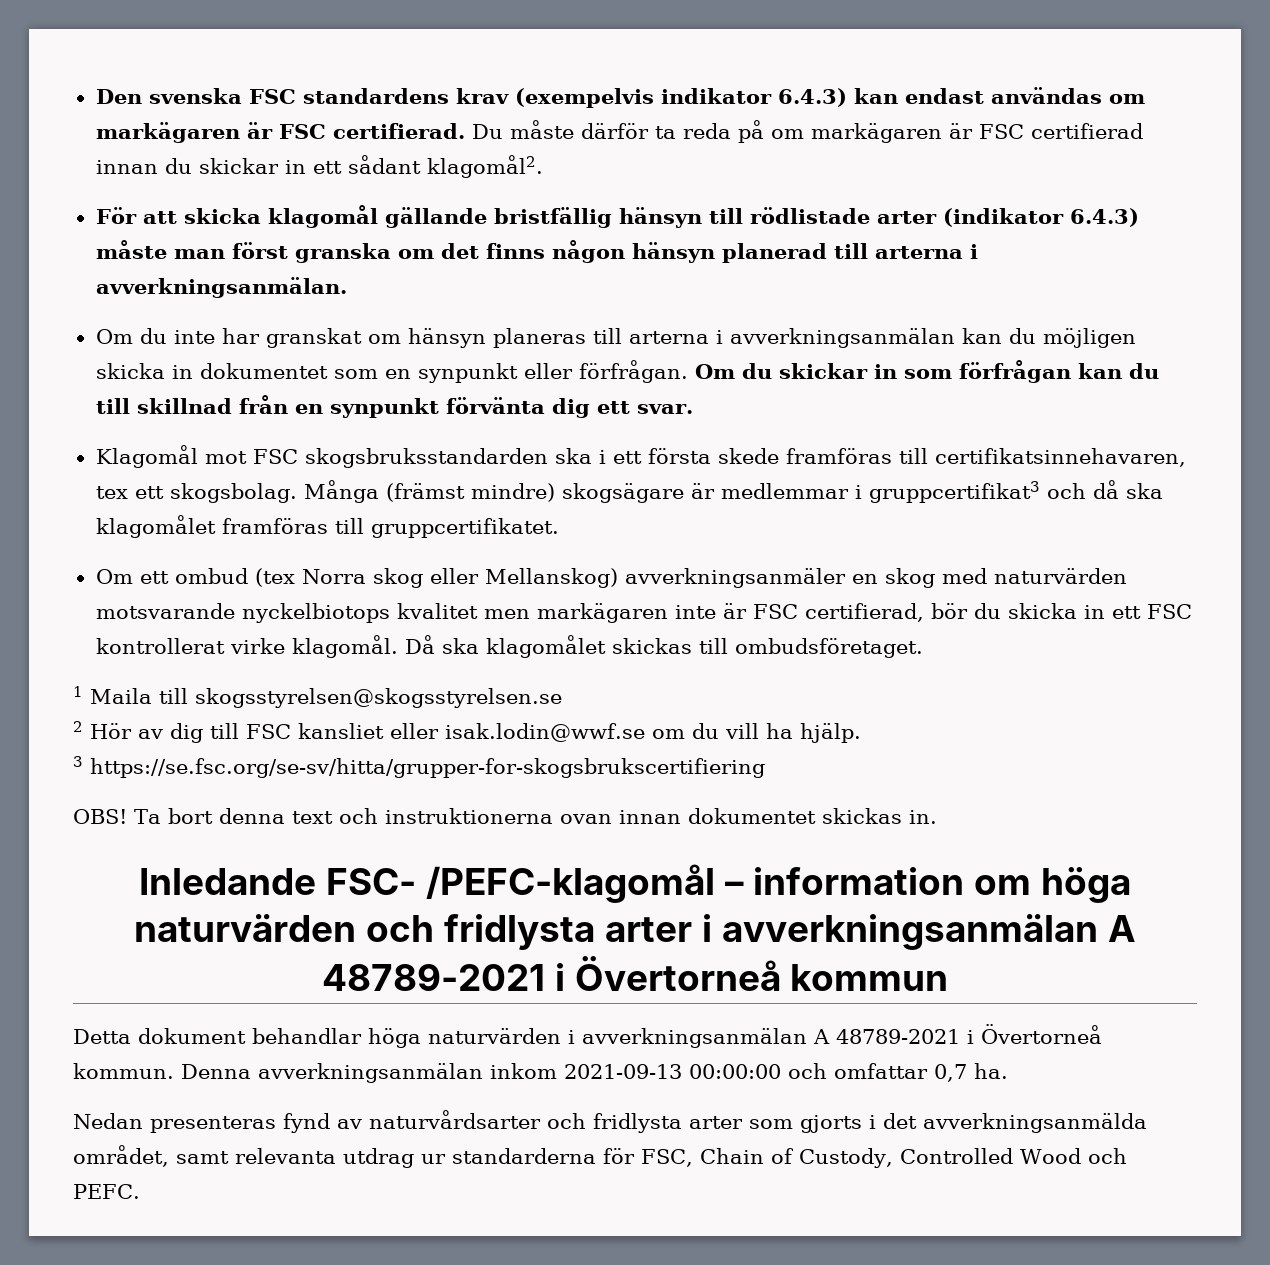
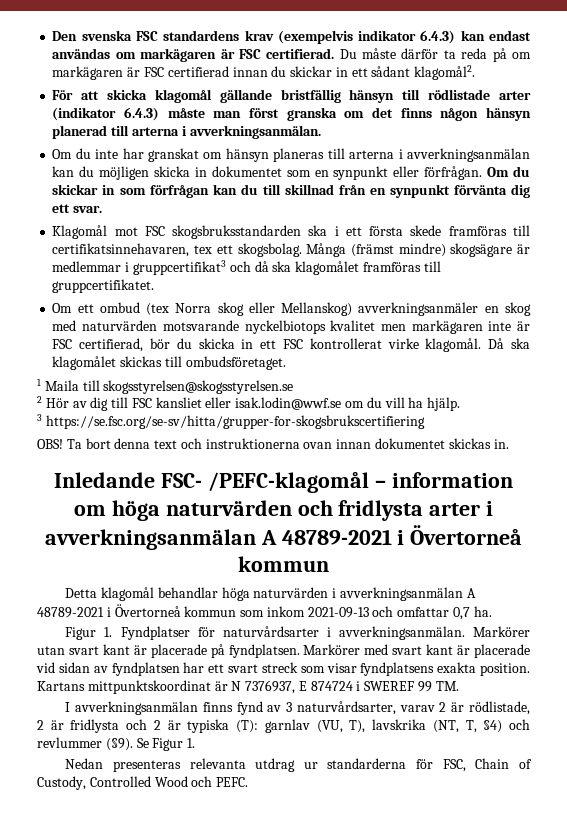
[138,1028,246,1044] dokument -> [101,587,155,601] klagomål
[73,1063,483,1083] kommun. Denna avverkningsanmälan -> [184,606,265,617] kommun som
[689,1064,781,1079] 00:00:00 -> (369, 612) none
[73,1110,1147,1133] [73,1145,229,1167] Nedan presenteras fynd av naturvårdsarter och fridlysta arter som gjorts i det avverkningsanmälda området, samt -> [65,626,530,640] [37,644,531,658] [36,662,530,676] [37,680,459,694] [65,701,530,715] [37,719,530,733] [37,737,196,751] [65,758,181,772] Figur 1. Fyndplatser för naturvårdsarter i avverkningsanmälan. Markörer utan svart kant är placerade på fyndplatsen. Markörer med svart kant är placerade vid sidan av fyndplatsen har ett svart streck som visar fyndplatsens exakta position. Kartans mittpunktskoordinat är N 7376937, E 874724 i SWEREF 99 TM. // I avverkningsanmälan finns fynd av 3 naturvårdsarter, varav 2 är rödlistade, 2 är fridlysta och 2 är typiska (T): garnlav (VU, T), lavskrika (NT, T, §4) och revlummer (§9). Se Figur 1. // Nedan presenteras

